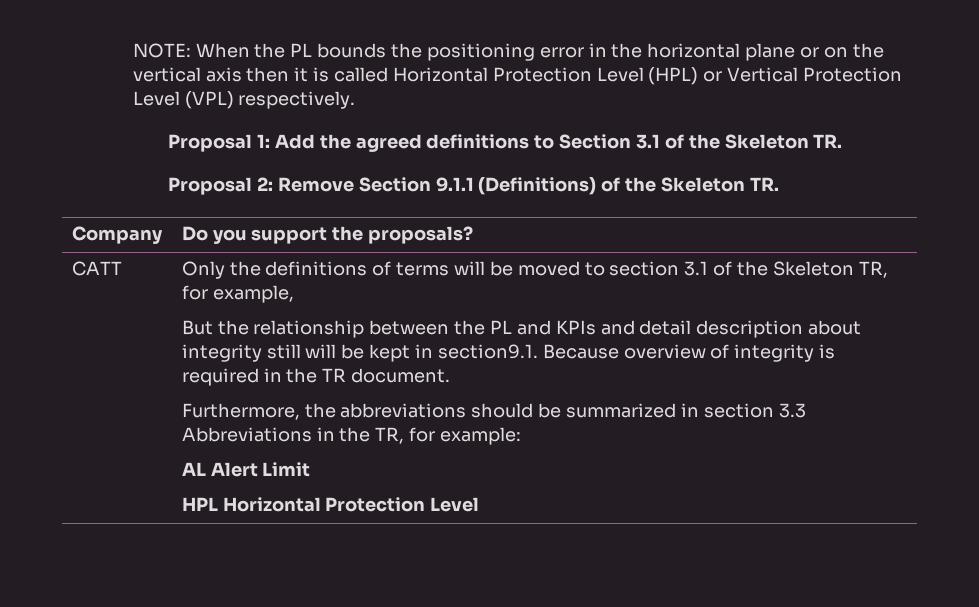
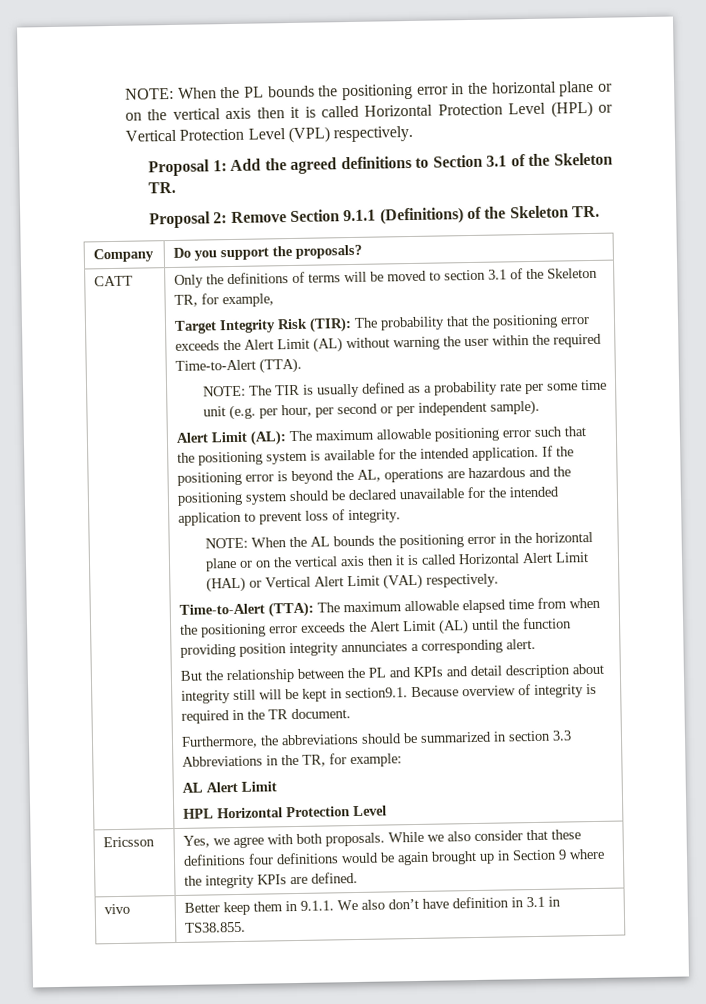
(294, 294) none -> [174,314,591,334] [175,333,603,353] [175,357,303,374] [202,379,607,398] [202,399,540,421] [176,426,587,446] [177,445,575,466] [177,466,572,486] [177,486,560,506] [178,509,402,526] [204,531,593,549] [204,552,589,572] [205,573,499,593] [179,597,602,618] [180,617,573,638] [180,638,537,658] // Target Integrity Risk (TIR): The probability that the positioning error exceeds the Alert Limit (AL) without warning the user within the required Time-to-Alert (TTA). // NOTE: The TIR is usually defined as a probability rate per some time unit (e.g. per hour, per second or per independent sample). // Alert Limit (AL): The maximum allowable positioning error such that the positioning system is available for the intended application. If the positioning error is beyond the AL, operations are hazardous and the positioning system should be declared unavailable for the intended application to prevent loss of integrity. // NOTE: When the AL bounds the positioning error in the horizontal plane or on the vertical axis then it is called Horizontal Alert Limit (HAL) or Vertical Alert Limit (VAL) respectively. // Time-to-Alert (TTA): The maximum allowable elapsed time from when the positioning error exceeds the Alert Limit (AL) until the function providing position integrity annunciates a corresponding alert.
(480, 504) none -> [103,836,156,848] [183,829,582,849] [183,848,606,866] [184,871,359,889] [104,903,131,915] [184,896,562,916] [185,921,247,933] // Ericsson | Yes, we agree with both proposals. While we also consider that these definitions four definitions would be again brought up in Section 9 where the integrity KPIs are defined. // vivo | Better keep them in 9.1.1. We also don’t have definition in 3.1 in TS38.855.

